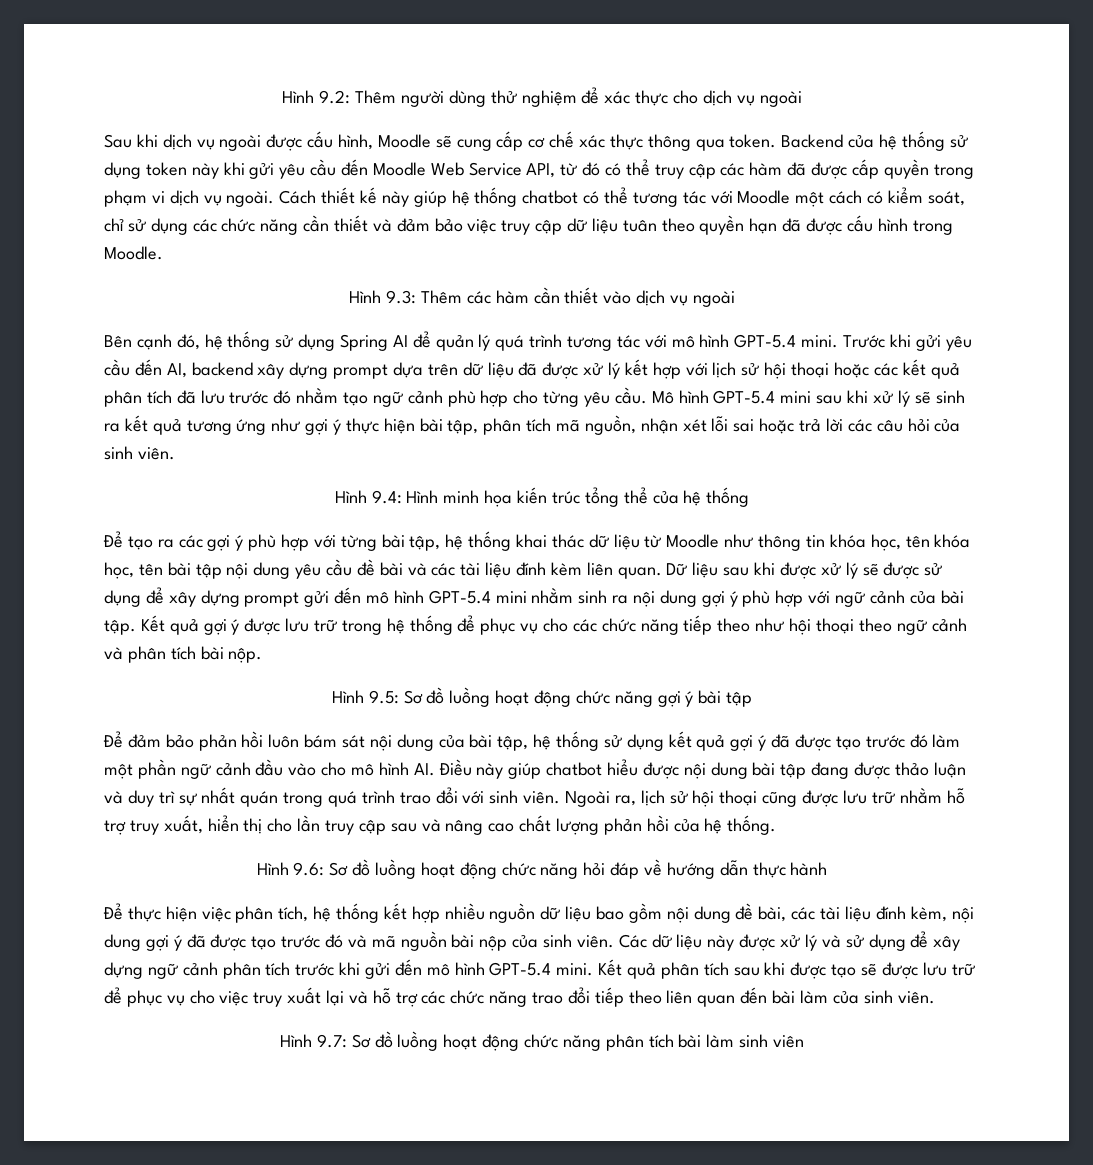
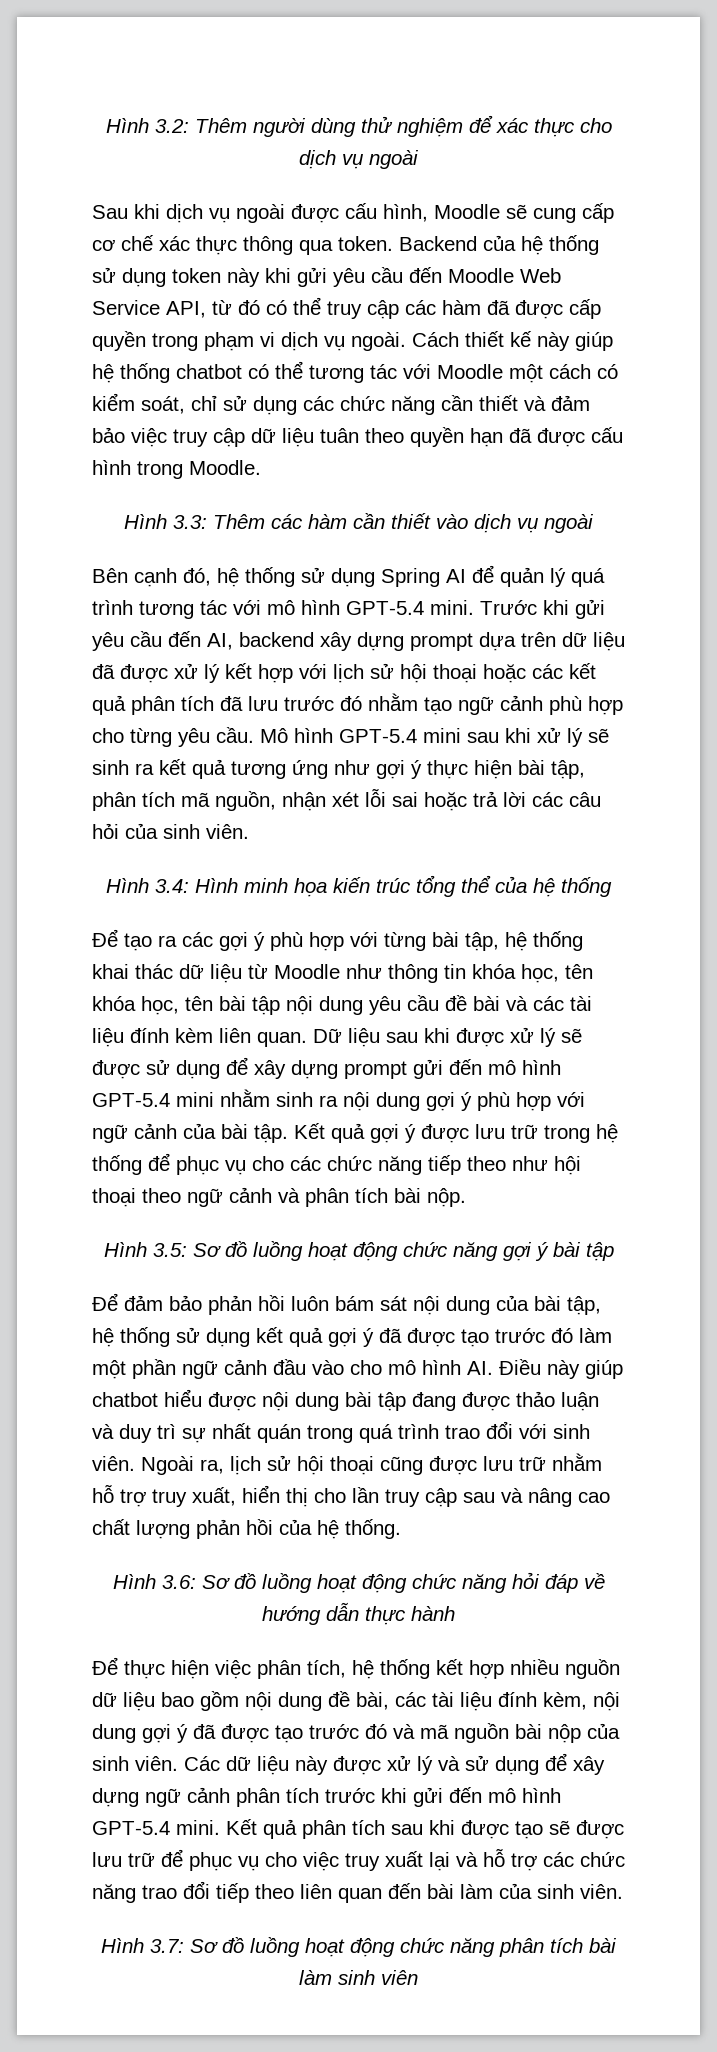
[282,90,351,104] Hình 9.2: -> [105,118,189,133] Hình 3.2:
[386,290,417,304] 9.3: -> [173,515,207,529] 3.3:
[371,490,402,504] 9.4: -> [155,879,189,893] 3.4:
[368,690,399,704] 9.5: -> [152,1243,187,1257] 3.5:
[293,862,325,876] 9.6: -> [161,1575,196,1589] 3.6:
[316,1034,347,1048] 9.7: -> [150,1939,184,1953] 3.7:

